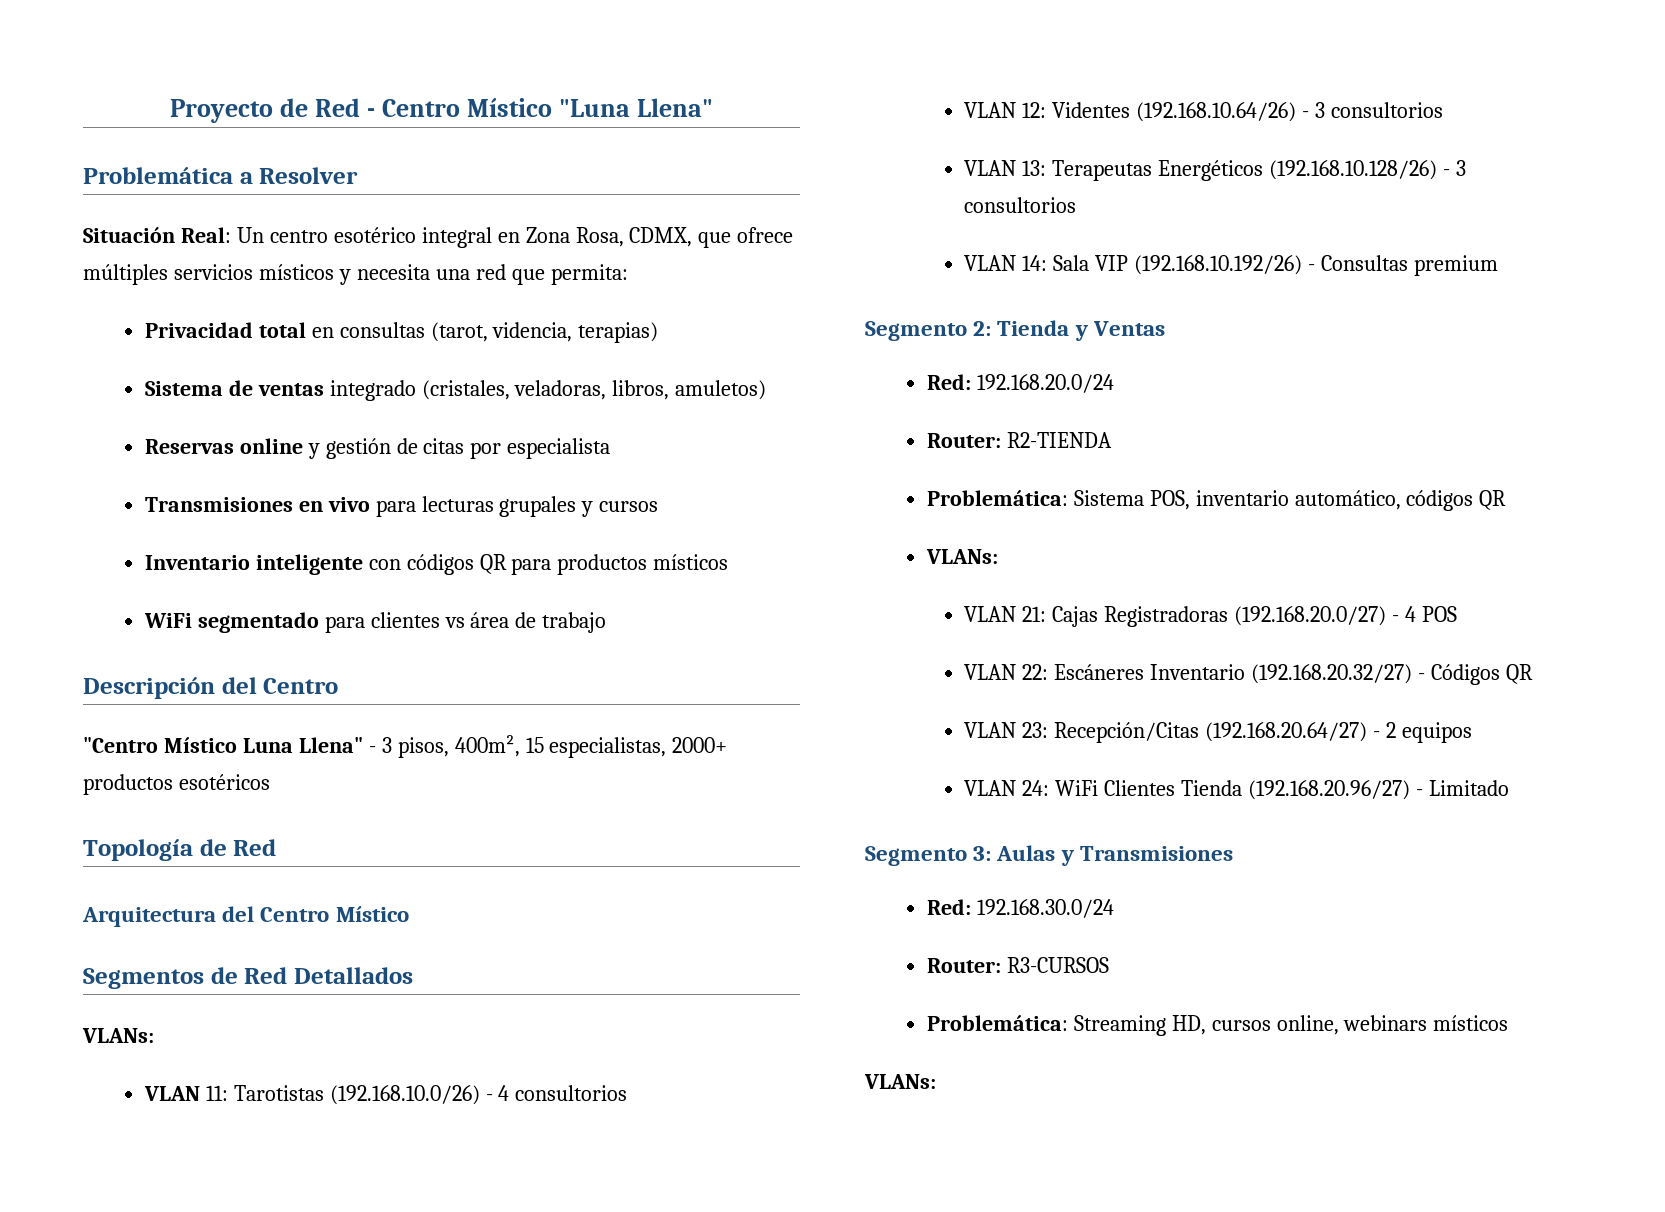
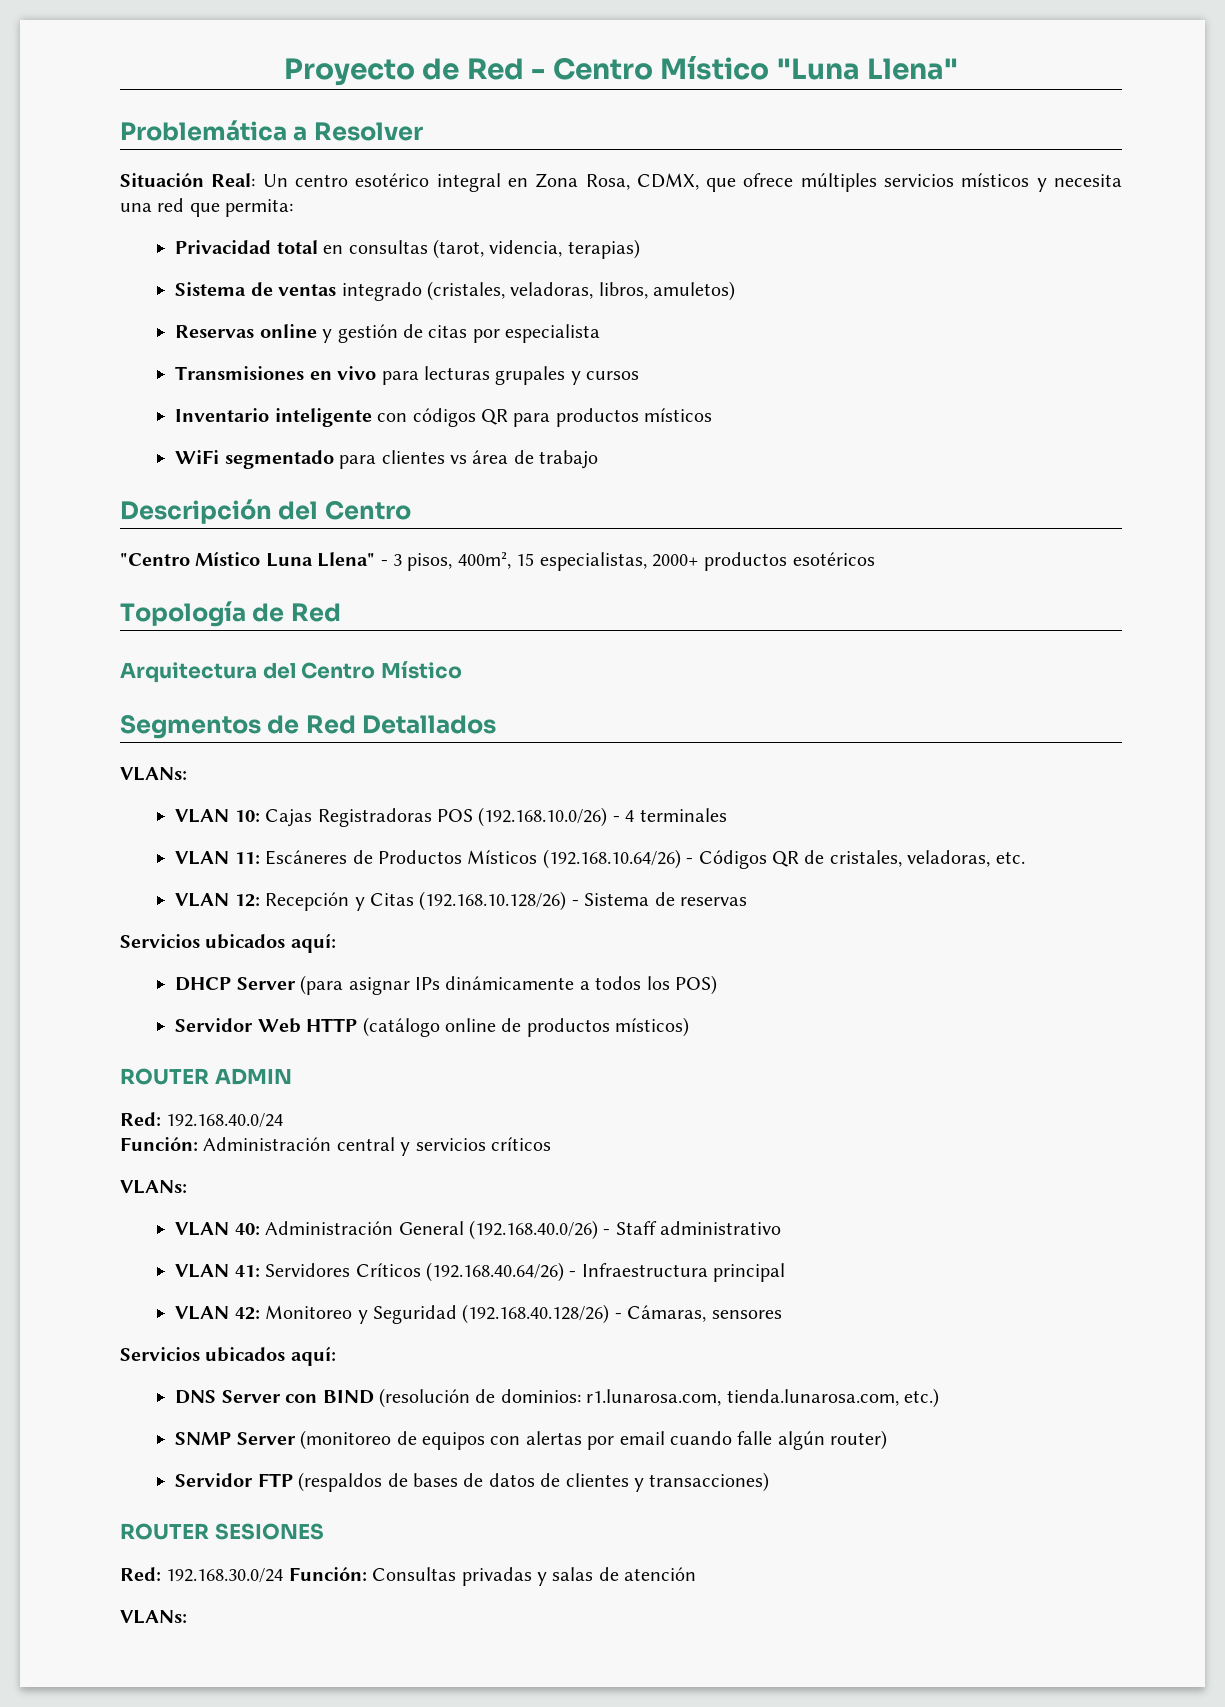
[205,1085,628,1105] [964,102,1443,122] [964,160,1466,181] [964,197,1077,213] [964,255,1498,276] [865,320,1165,341] [926,374,1114,393] [926,432,1112,448] [926,490,1507,511] [925,549,998,564] [964,606,1457,627] [964,664,1533,685] [964,722,1472,743] [964,780,1509,800] [865,845,1233,866] [926,899,1114,918] [926,957,1109,973] [926,1015,1509,1036] 11: Tarotistas (192.168.10.0/26) - 4 consultorios // VLAN 12: Videntes (192.168.10.64/26) - 3 consultorios // VLAN 13: Terapeutas Energéticos (192.168.10.128/26) - 3 consultorios // VLAN 14: Sala VIP (192.168.10.192/26) - Consultas premium // Segmento 2: Tienda y Ventas // Red: 192.168.20.0/24 // Router: R2-TIENDA // Problemática: Sistema POS, inventario automático, códigos QR // VLANs: // VLAN 21: Cajas Registradoras (192.168.20.0/27) - 4 POS // VLAN 22: Escáneres Inventario (192.168.20.32/27) - Códigos QR // VLAN 23: Recepción/Citas (192.168.20.64/27) - 2 equipos // VLAN 24: WiFi Clientes Tienda (192.168.20.96/27) - Limitado // Segmento 3: Aulas y Transmisiones // Red: 192.168.30.0/24 // Router: R3-CURSOS // Problemática: Streaming HD, cursos online, webinars místicos -> [234,807,727,827] [175,849,1025,869] [175,891,747,911] [120,934,336,953] [175,975,717,995] [175,1017,690,1037] [120,1068,292,1085] [120,1112,284,1128] [120,1137,551,1156] [120,1180,187,1194] [175,1220,782,1240] [175,1262,786,1282] [175,1304,782,1324] [120,1347,336,1366] [175,1388,939,1408] [175,1430,888,1450] [175,1472,770,1492] [120,1523,324,1540] [120,1567,697,1586] 10: Cajas Registradoras POS (192.168.10.0/26) - 4 terminales // VLAN 11: Escáneres de Productos Místicos (192.168.10.64/26) - Códigos QR de cristales, veladoras, etc. // VLAN 12: Recepción y Citas (192.168.10.128/26) - Sistema de reservas // Servicios ubicados aquí: // DHCP Server (para asignar IPs dinámicamente a todos los POS) // Servidor Web HTTP (catálogo online de productos místicos) // ROUTER ADMIN // Red: 192.168.40.0/24 // Función: Administración central y servicios críticos // VLANs: // VLAN 40: Administración General (192.168.40.0/26) - Staff administrativo // VLAN 41: Servidores Críticos (192.168.40.64/26) - Infraestructura principal // VLAN 42: Monitoreo y Seguridad (192.168.40.128/26) - Cámaras, sensores // Servicios ubicados aquí: // DNS Server con BIND (resolución de dominios: r1.lunarosa.com, tienda.lunarosa.com, etc.) // SNMP Server (monitoreo de equipos con alertas por email cuando falle algún router) // Servidor FTP (respaldos de bases de datos de clientes y transacciones) // ROUTER SESIONES // Red: 192.168.30.0/24 Función: Consultas privadas y salas de atención

